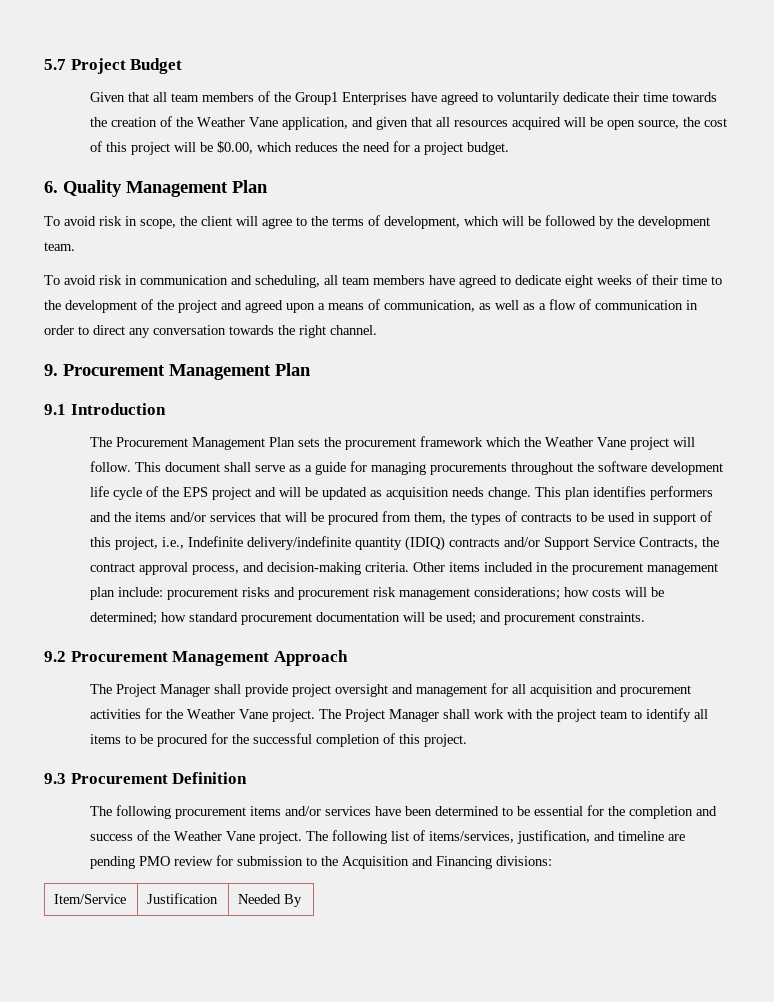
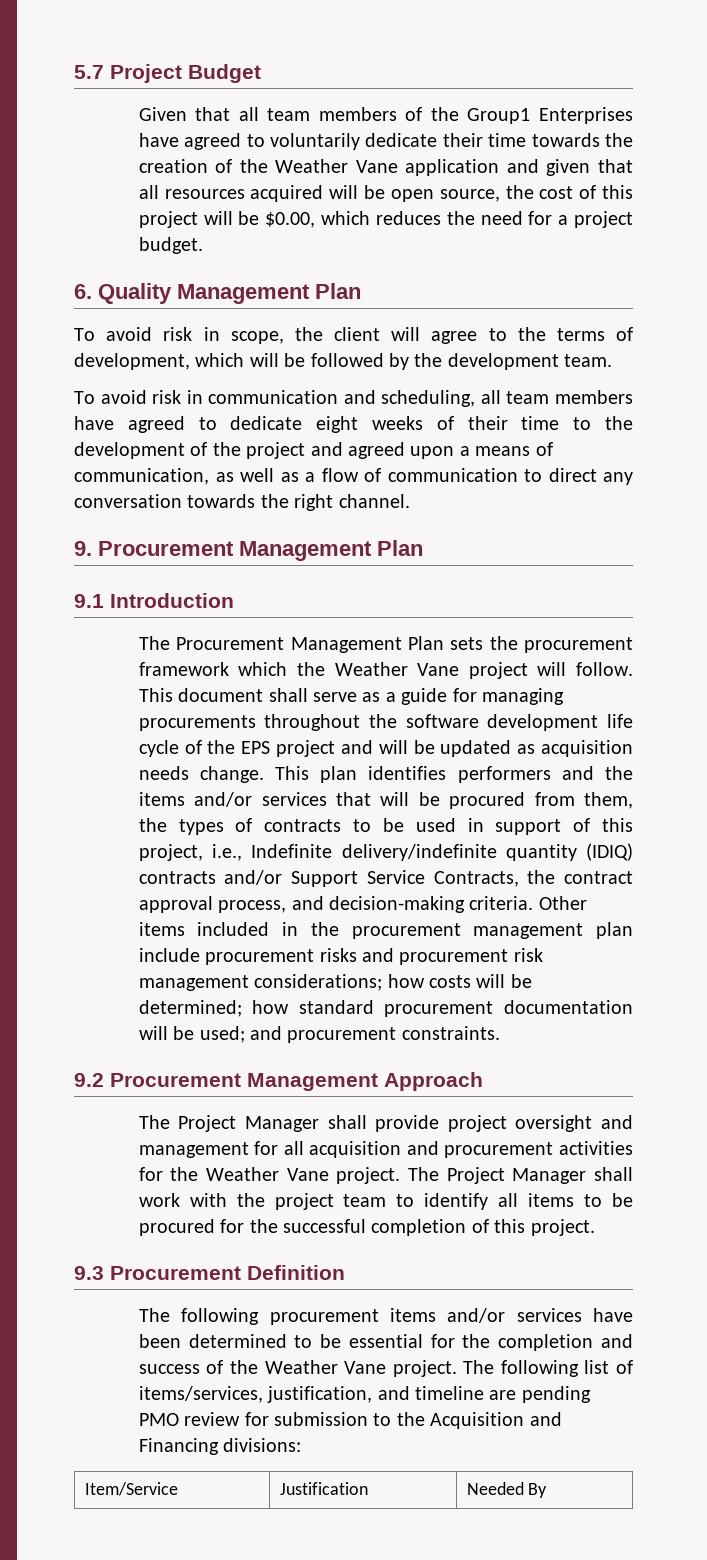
[281,117,348,130] application, -> [405,159,500,176] application
[686,300,698,310] [44,325,74,335] in order -> (518, 475) none
[117,587,163,597] include: -> [138,948,200,962] include

